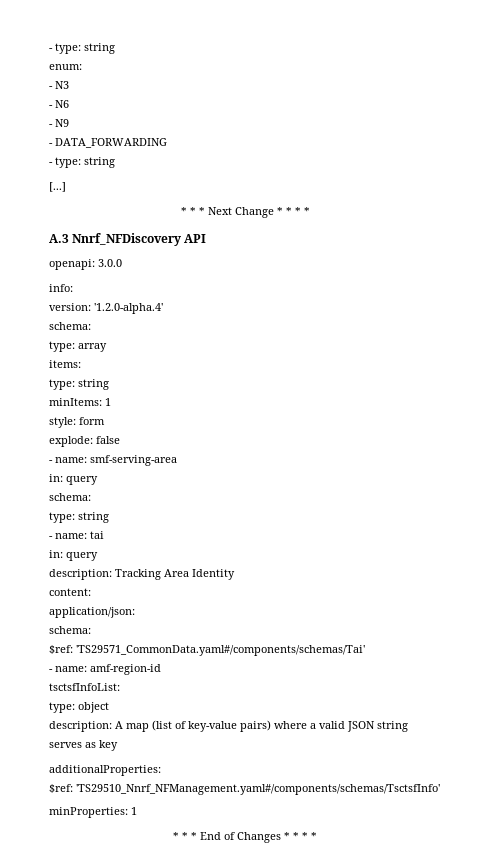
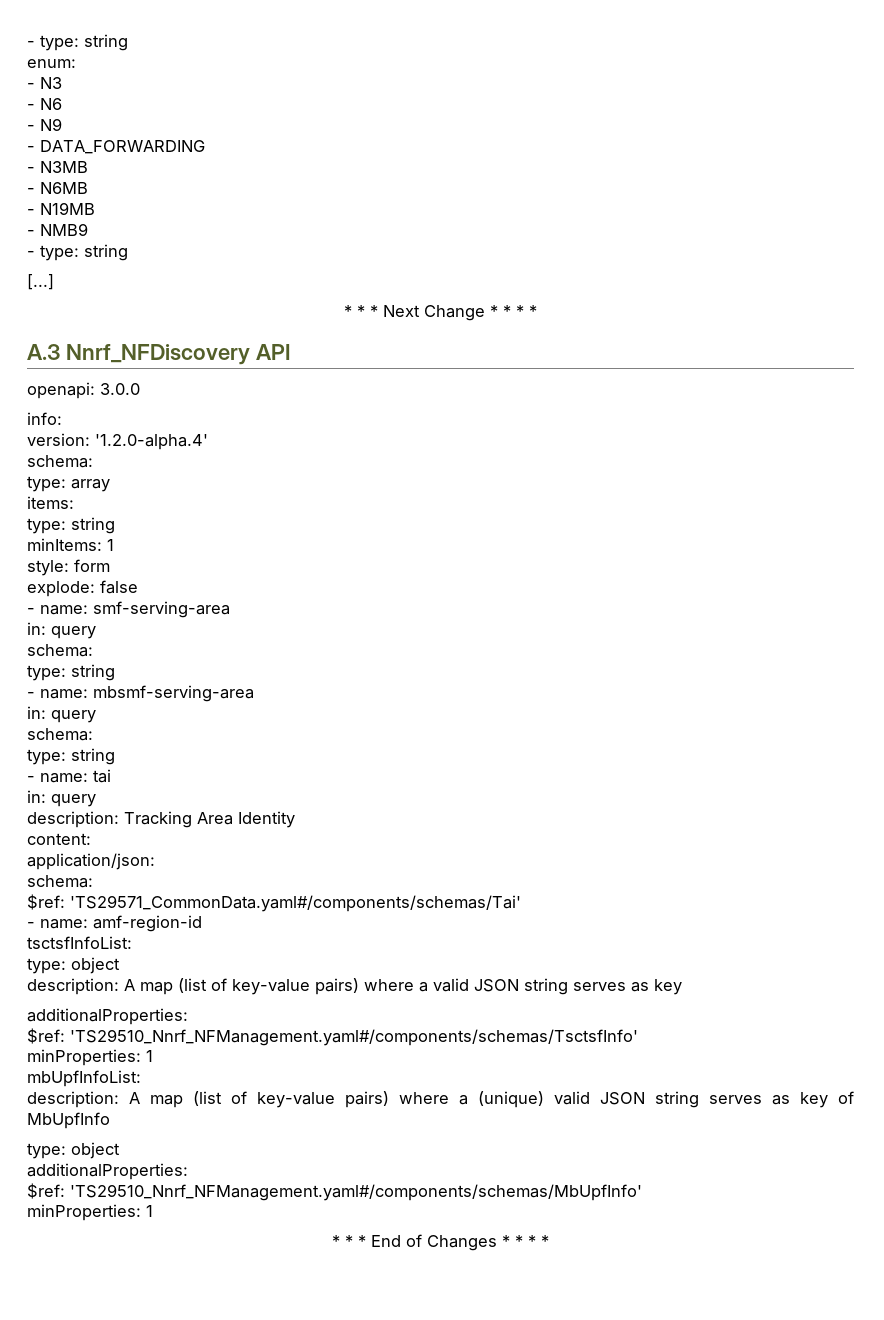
(167, 143) none -> [27,161,88,173] [27,182,88,194] [27,202,95,215] [27,223,88,236] // - N3MB // - N6MB // - N19MB // - NMB9
(109, 517) none -> [27,685,254,702] [27,706,96,723] [27,728,93,741] [27,748,115,765] // - name: mbsmf-serving-area // in: query // schema: // type: string
(137, 811) none -> [27,1070,141,1087] [27,1091,854,1108] [27,1112,110,1129] [27,1142,120,1159] [27,1163,188,1180] [27,1183,642,1201] [27,1204,153,1221] // mbUpfInfoList: // description: A map (list of key-value pairs) where a (unique) valid JSON string serves as key of MbUpfInfo // type: object // additionalProperties: // $ref: 'TS29510_Nnrf_NFManagement.yaml#/components/schemas/MbUpfInfo' // minProperties: 1

